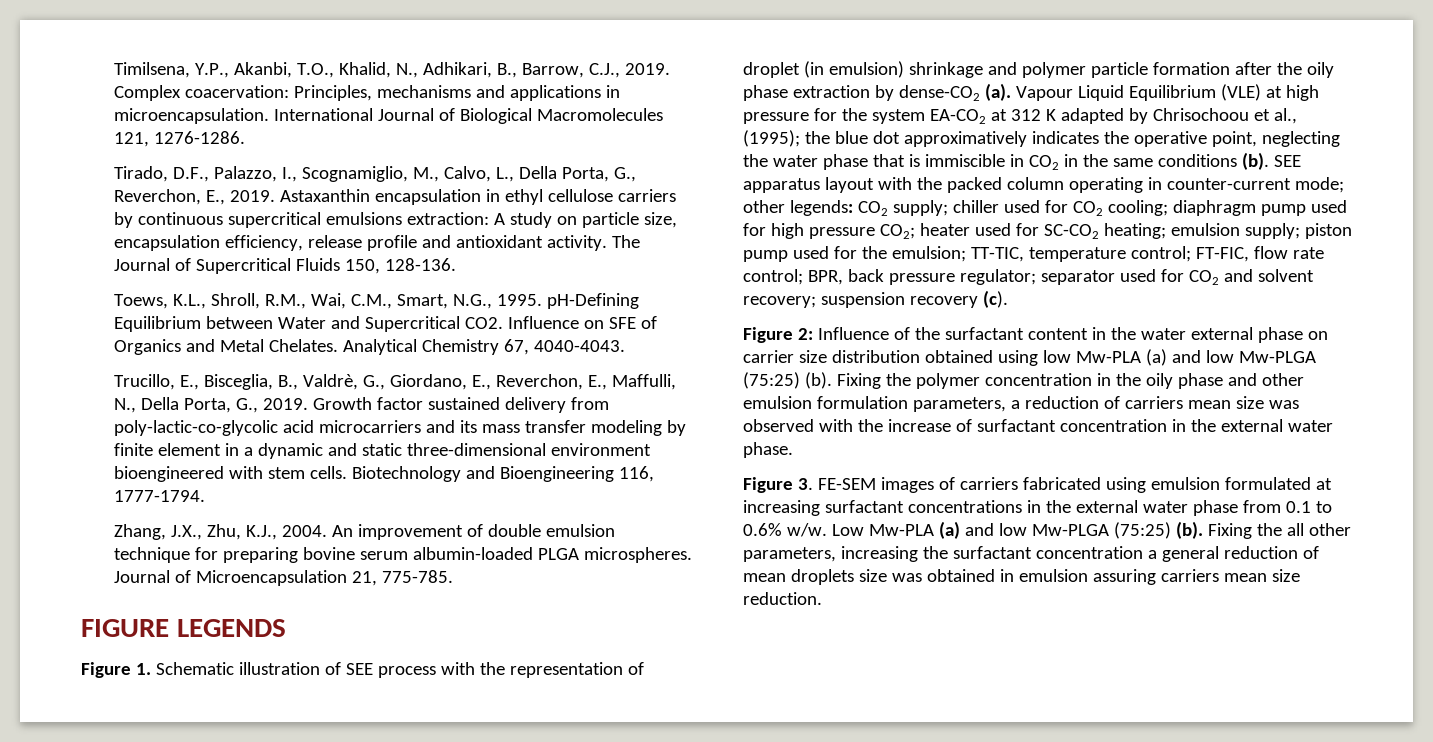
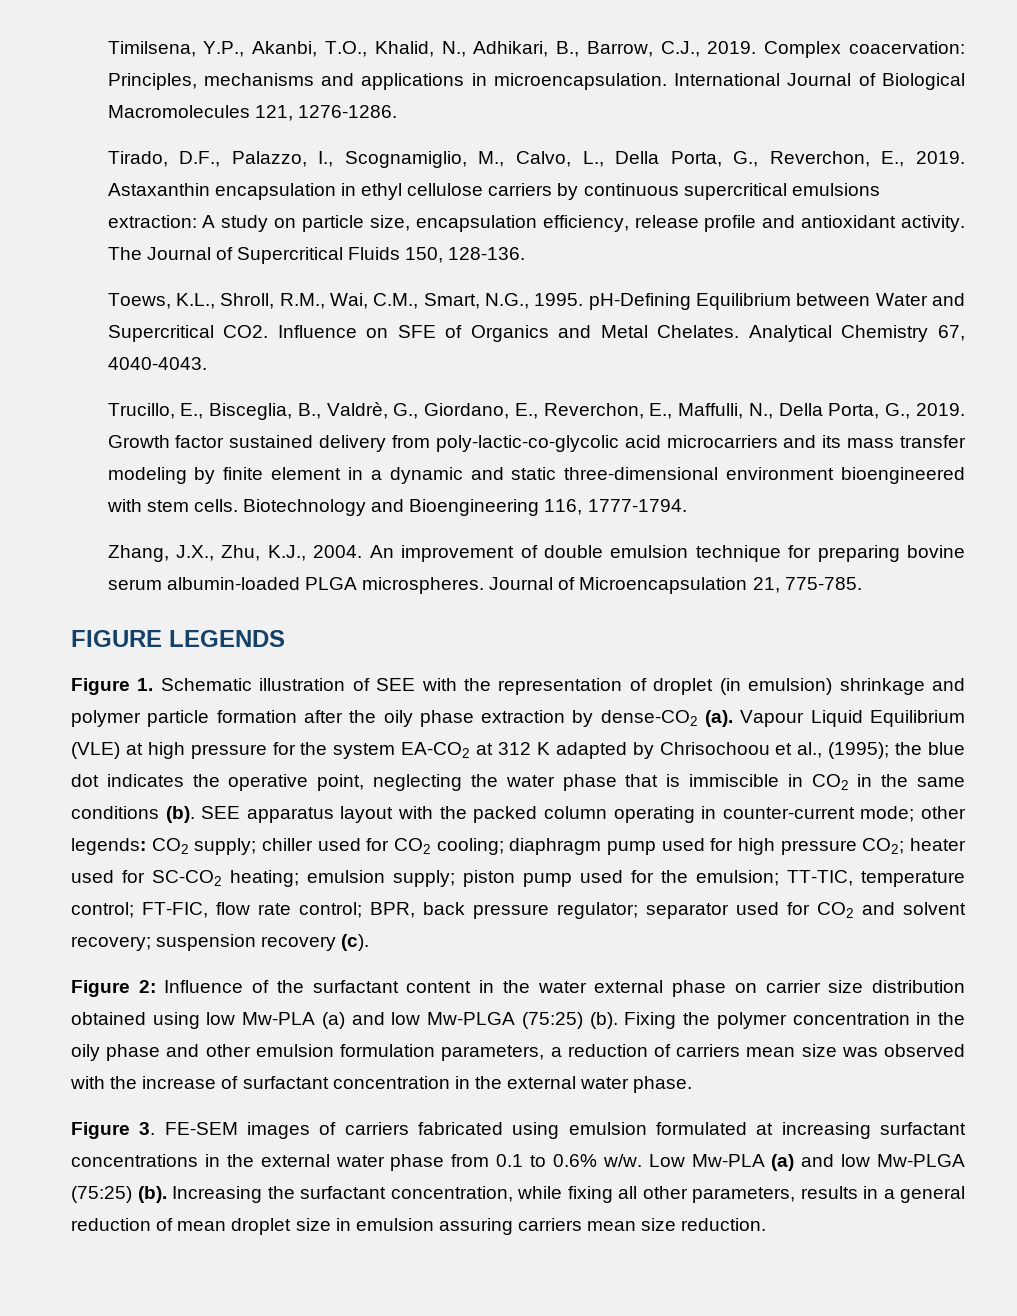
[377,666,436,678] process -> (416, 684) none
[903,131,1027,147] approximatively -> (99, 780) none
[1207,523,1351,539] [743,546,1143,562] Fixing the all other parameters, increasing the surfactant concentration -> [172,1186,878,1203] Increasing the surfactant concentration, while fixing all other parameters, results in
[790,569,995,585] droplets size was obtained -> [231,1218,331,1235] droplet size

